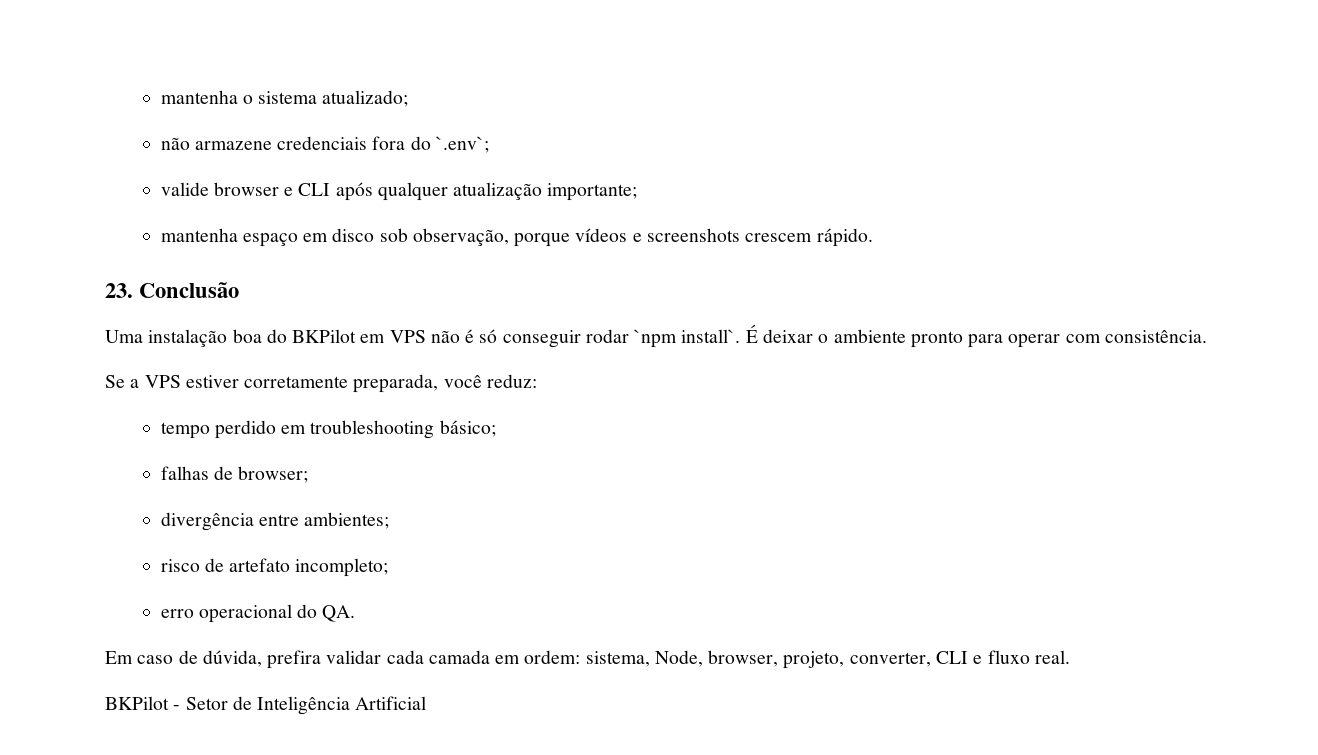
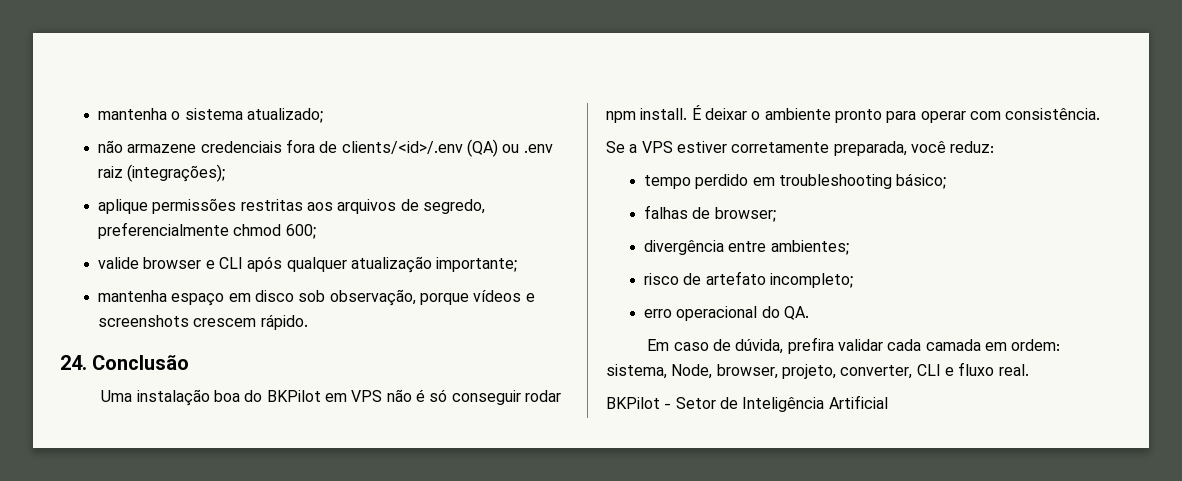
[410,136,489,153] do `.env`; -> [319,139,553,157] [98,164,226,182] [98,198,485,214] [98,222,316,239] de clients/<id>/.env (QA) ou .env raiz (integrações); // aplique permissões restritas aos arquivos de segredo, preferencialmente chmod 600;
[105,283,133,298] 23. -> [60,355,87,370] 24.
[634,329,741,348] `npm install`. -> [606,108,688,123] npm install.

